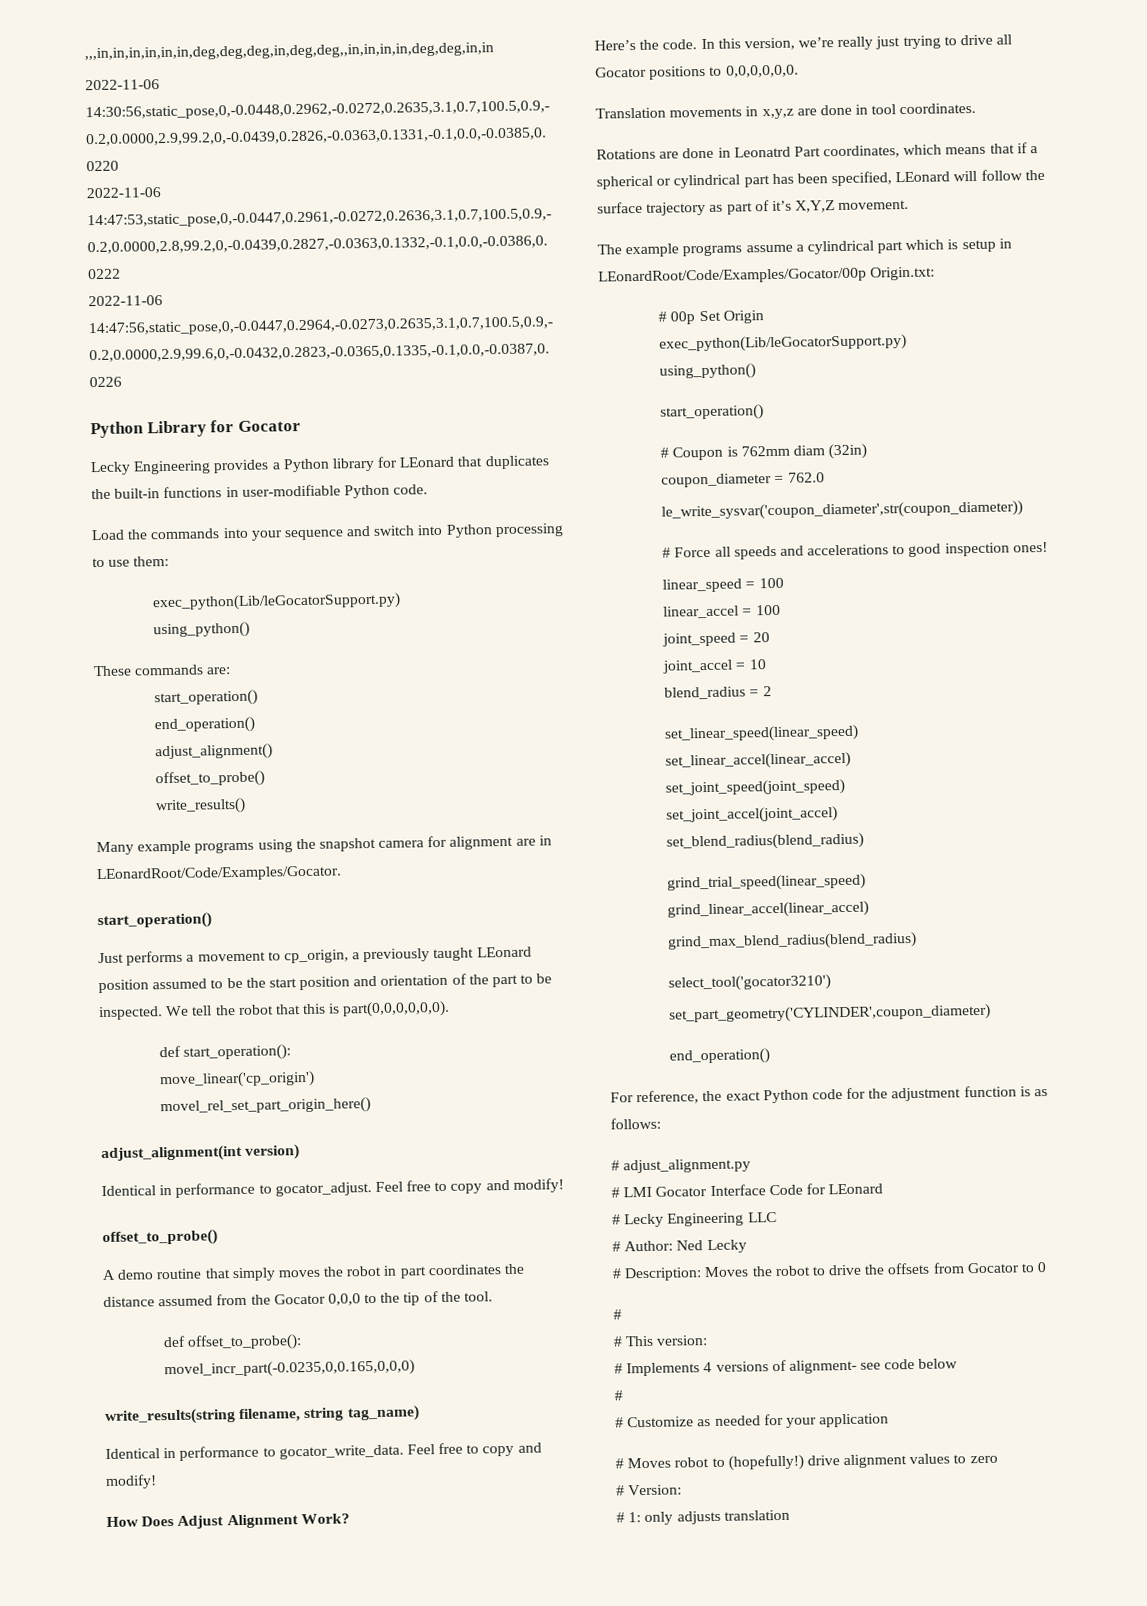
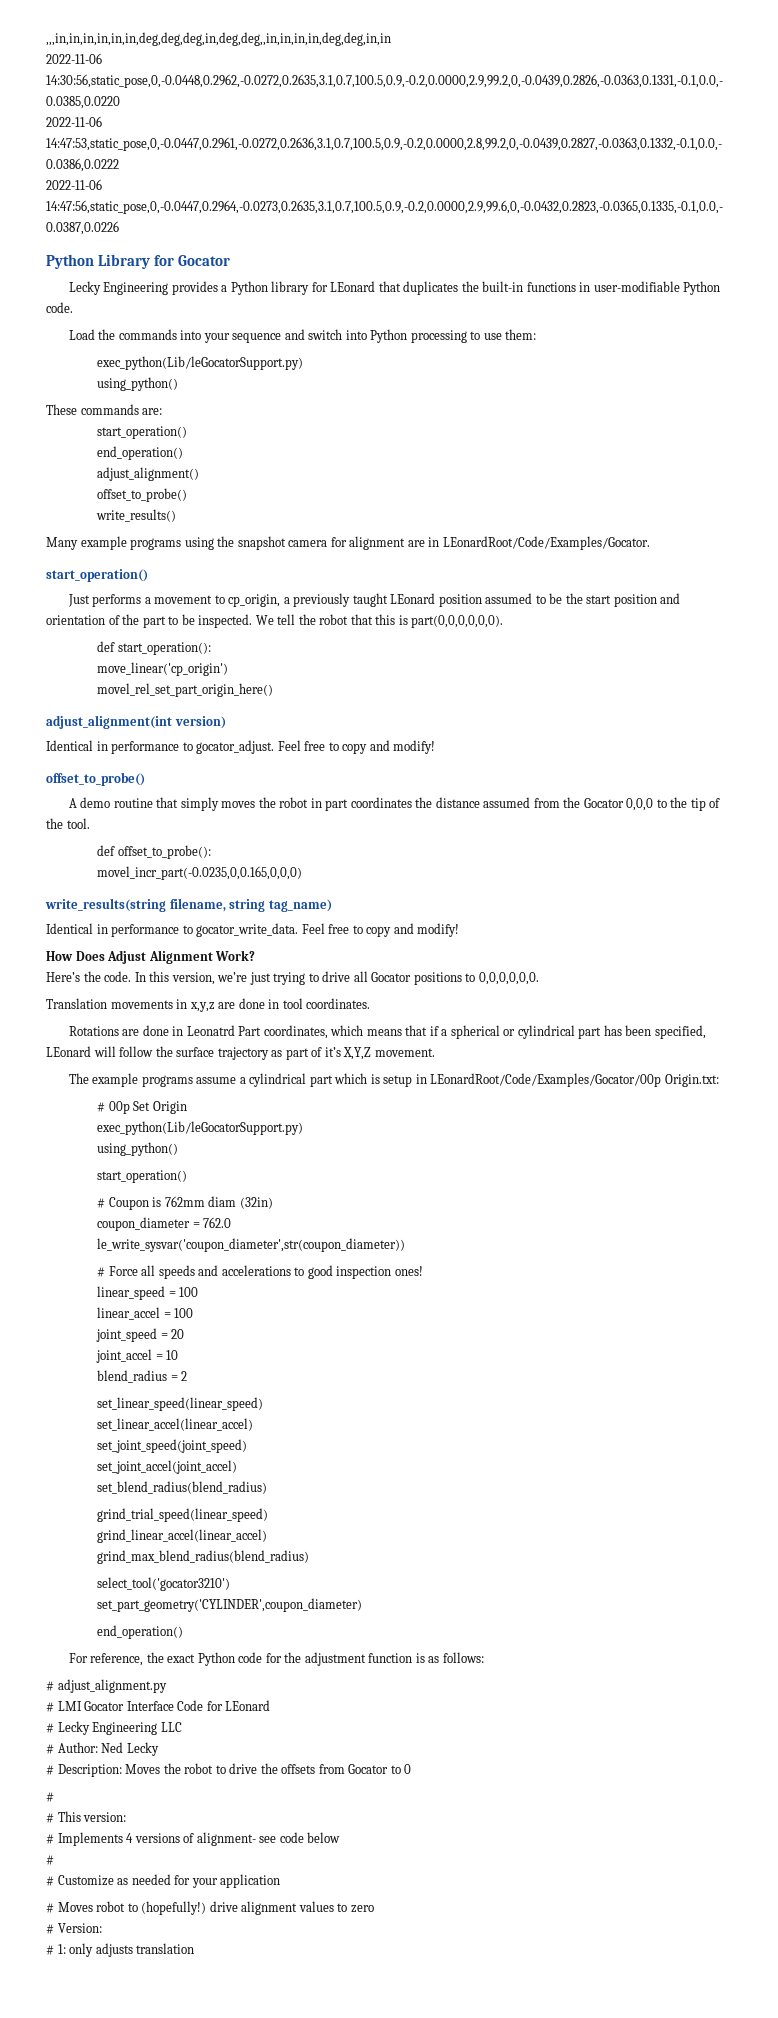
[837,36,874,50] really -> (248, 977) none

